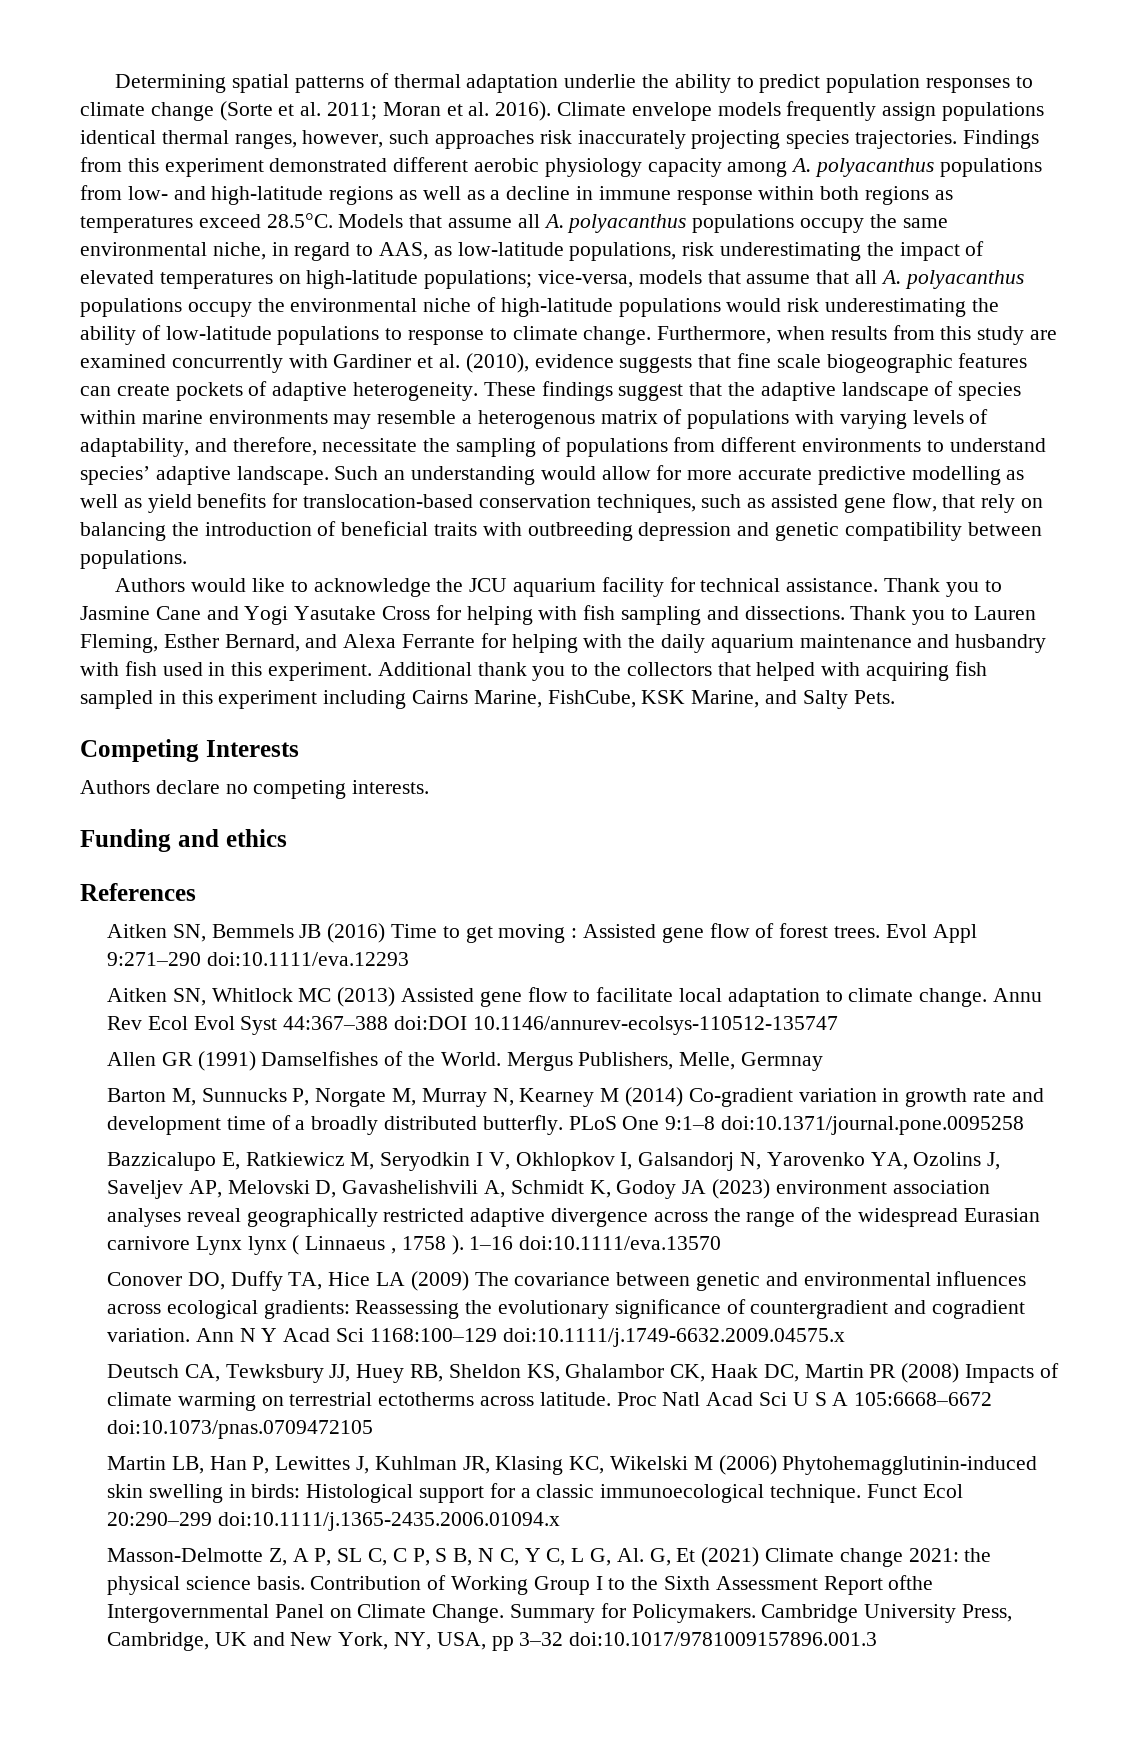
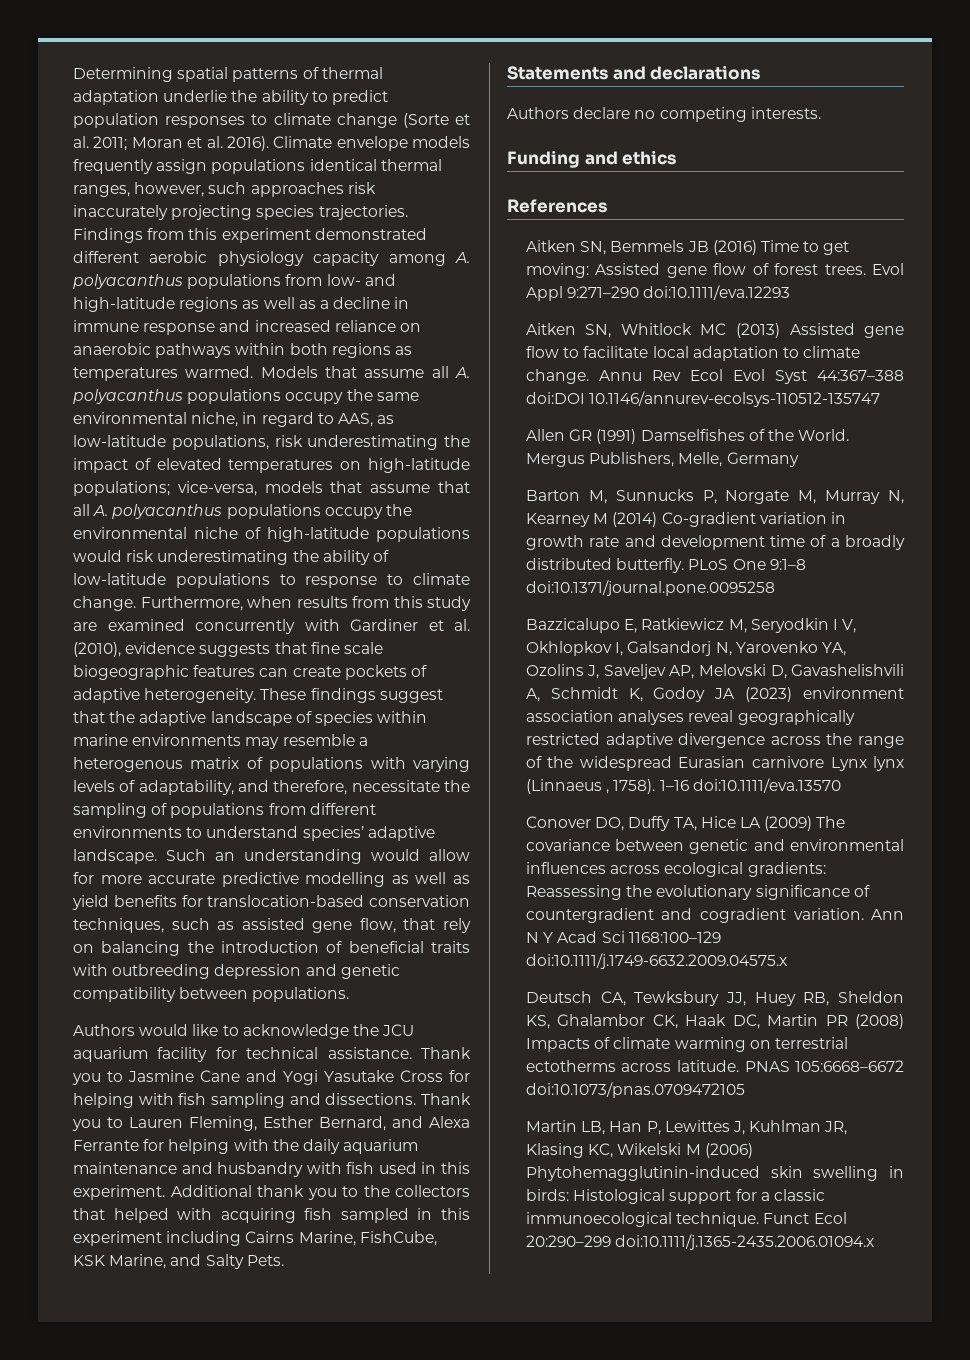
(753, 197) none -> [219,320,421,332] [73,343,232,358] and increased reliance on anaerobic pathways
[198,213,333,228] exceed 28.5°C. -> [185,366,254,378] warmed.
[80,739,299,762] Competing Interests -> [507,65,761,80] Statements and declarations
[498,924,578,943] moving : -> [525,263,589,278] moving:
[740,1052,823,1071] Germnay -> [726,452,799,467] Germany
[292,1235,464,1255] ( Linnaeus , 1758 ). -> [525,779,656,794] (Linnaeus , 1758).
[616,1392,849,1406] Proc Natl Acad Sci U S A -> [744,1061,790,1072] PNAS
[106,1547,992,1567] [106,1575,934,1595] [106,1603,1012,1623] [106,1632,878,1651] // Masson-Delmotte Z, A P, SL C, C P, S B, N C, Y C, L G, Al. G, Et (2021) Climate change 2021: the physical science basis. Contribution of Working Group I to the Sixth Assessment Report ofthe Intergovernmental Panel on Climate Change. Summary for Policymakers. Cambridge University Press, Cambridge, UK and New York, NY, USA, pp 3–32 doi:10.1017/9781009157896.001.3 -> (875, 1242) none

